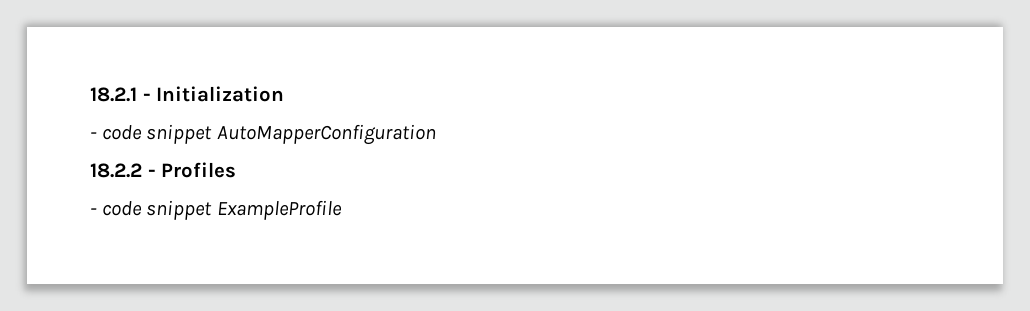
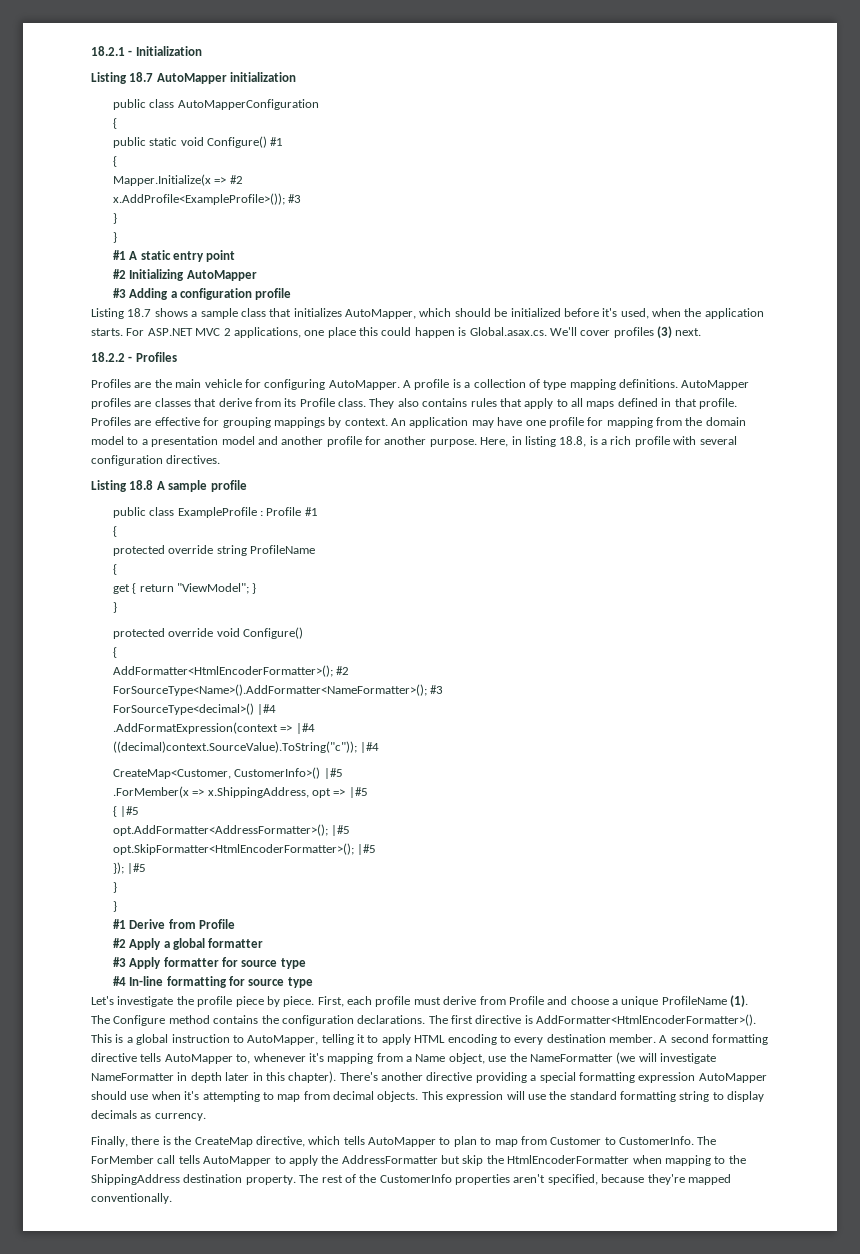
[90,124,436,145] [90,162,237,178] [90,200,342,220] - code snippet AutoMapperConfiguration // 18.2.2 - Profiles // - code snippet ExampleProfile -> [91,72,297,84] [112,99,319,110] [112,118,117,129] [112,136,284,148] [112,156,117,167] [112,174,243,186] [112,193,302,205] [112,213,117,224] [112,232,117,243] [112,250,236,262] [112,269,257,281] [112,288,292,300] [91,308,764,319] [91,326,702,338] [91,352,177,362] [91,379,750,390] [91,398,737,409] [91,417,746,428] [91,436,737,447] [91,455,221,466] [91,480,247,492] [112,507,318,518] [112,526,117,537] [112,545,315,556] [112,564,117,575] [112,583,257,594] [112,602,117,613] [112,627,303,639] [112,647,117,658] [112,665,350,677] [112,684,444,696] [112,703,277,715] [112,722,315,734] [112,741,380,753] [112,767,343,779] [112,786,368,798] [112,806,140,817] [112,824,351,836] [112,843,377,855] [112,862,147,874] [112,882,117,893] [112,901,117,912] [112,919,235,929] [112,938,264,950] [112,957,306,969] [112,976,313,988] [91,995,749,1007] [91,1014,757,1026] [91,1034,769,1045] [91,1052,716,1064] [91,1071,767,1083] [91,1091,765,1102] [91,1110,206,1121] [91,1136,717,1147] [91,1155,746,1166] [91,1174,731,1185] [91,1193,172,1204] Listing 18.7 AutoMapper initialization // public class AutoMapperConfiguration // { // public static void Configure() #1 // { // Mapper.Initialize(x => #2 // x.AddProfile<ExampleProfile>()); #3 // } // } // #1 A static entry point // #2 Initializing AutoMapper // #3 Adding a configuration profile // Listing 18.7 shows a sample class that initializes AutoMapper, which should be initialized before it's used, when the application starts. For ASP.NET MVC 2 applications, one place this could happen is Global.asax.cs. We'll cover profiles (3) next. // 18.2.2 - Profiles // Profiles are the main vehicle for configuring AutoMapper. A profile is a collection of type mapping definitions. AutoMapper profiles are classes that derive from its Profile class. They also contains rules that apply to all maps defined in that profile. Profiles are effective for grouping mappings by context. An application may have one profile for mapping from the domain model to a presentation model and another profile for another purpose. Here, in listing 18.8, is a rich profile with several configuration directives. // Listing 18.8 A sample profile // public class ExampleProfile : Profile #1 // { // protected override string ProfileName // { // get { return "ViewModel"; } // } // protected override void Configure() // { // AddFormatter<HtmlEncoderFormatter>(); #2 // ForSourceType<Name>().AddFormatter<NameFormatter>(); #3 // ForSourceType<decimal>() |#4 // .AddFormatExpression(context => |#4 // ((decimal)context.SourceValue).ToString("c")); |#4 // CreateMap<Customer, CustomerInfo>() |#5 // .ForMember(x => x.ShippingAddress, opt => |#5 // { |#5 // opt.AddFormatter<AddressFormatter>(); |#5 // opt.SkipFormatter<HtmlEncoderFormatter>(); |#5 // }); |#5 // } // } // #1 Derive from Profile // #2 Apply a global formatter // #3 Apply formatter for source type // #4 In-line formatting for source type // Let's investigate the profile piece by piece. First, each profile must derive from Profile and choose a unique ProfileName (1). The Configure method contains the configuration declarations. The first directive is AddFormatter<HtmlEncoderFormatter>(). This is a global instruction to AutoMapper, telling it to apply HTML encoding to every destination member. A second formatting directive tells AutoMapper to, whenever it's mapping from a Name object, use the NameFormatter (we will investigate NameFormatter in depth later in this chapter). There's another directive providing a special formatting expression AutoMapper should use when it's attempting to map from decimal objects. This expression will use the standard formatting string to display decimals as currency. // Finally, there is the CreateMap directive, which tells AutoMapper to plan to map from Customer to CustomerInfo. The ForMember call tells AutoMapper to apply the AddressFormatter but skip the HtmlEncoderFormatter when mapping to the ShippingAddress destination property. The rest of the CustomerInfo properties aren't specified, because they're mapped conventionally.

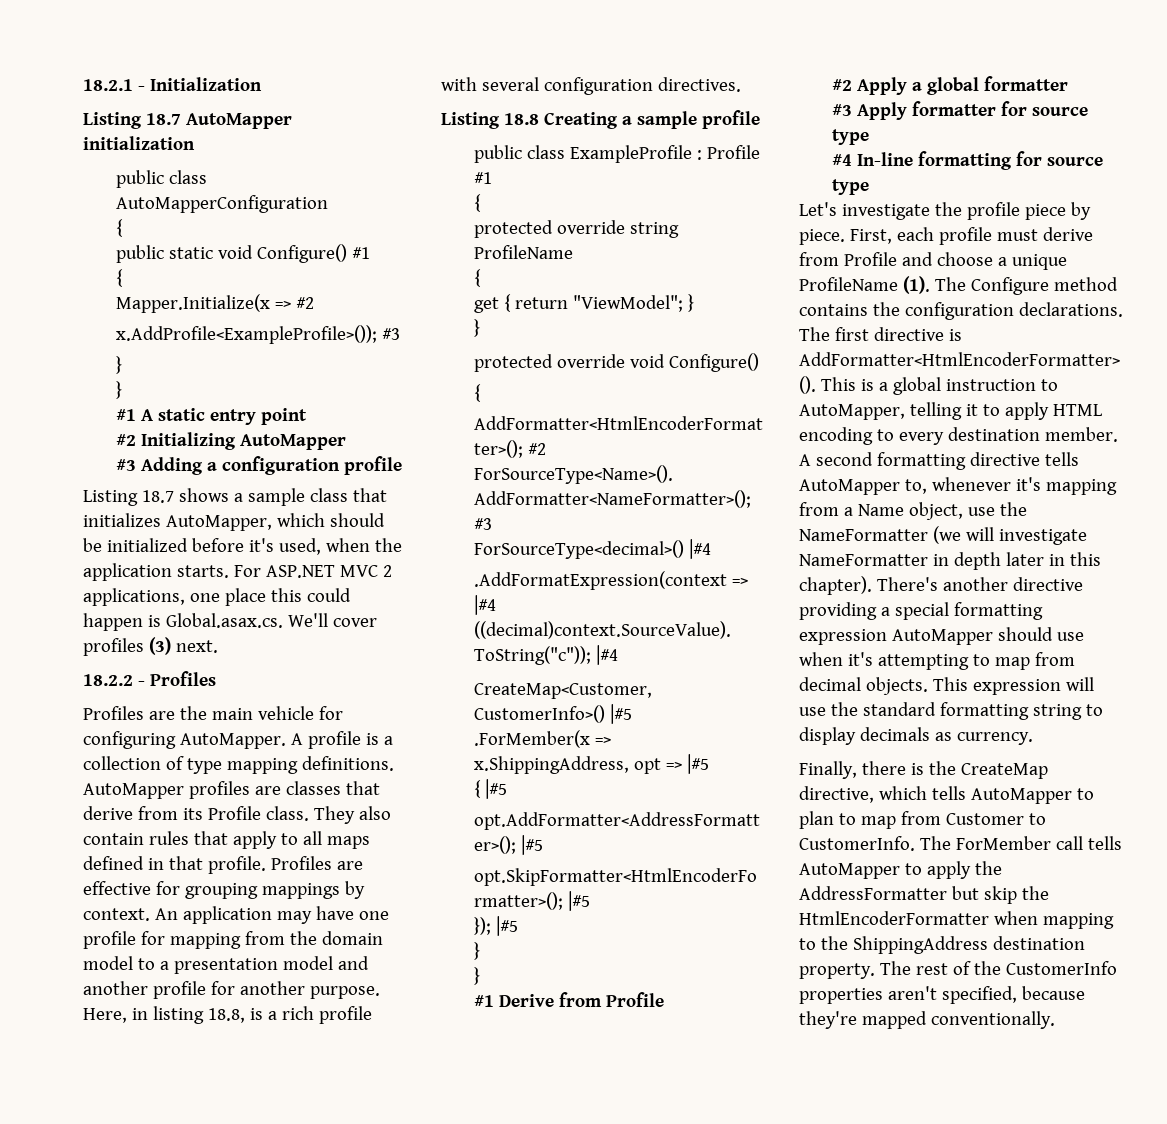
[422,398,468,407] contains -> [83,833,144,845] contain
[156,481,165,490] A -> [543,112,632,129] Creating a

